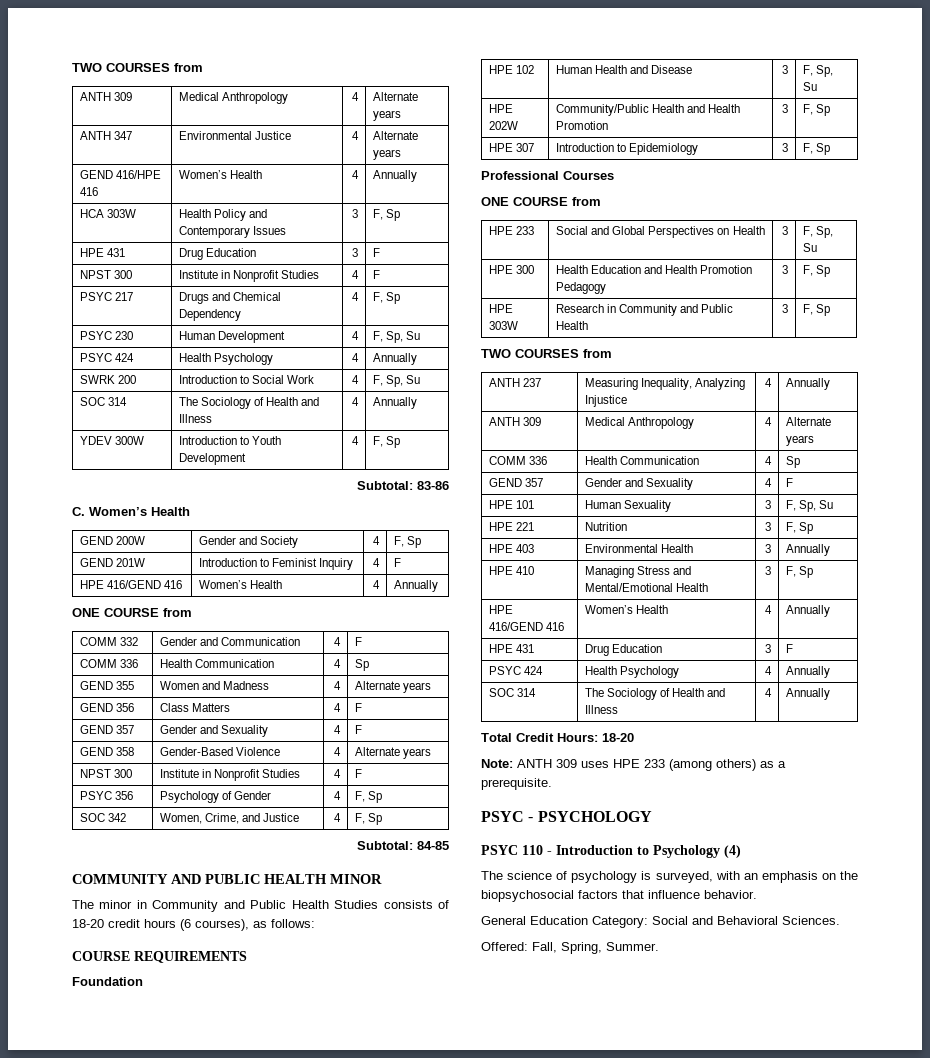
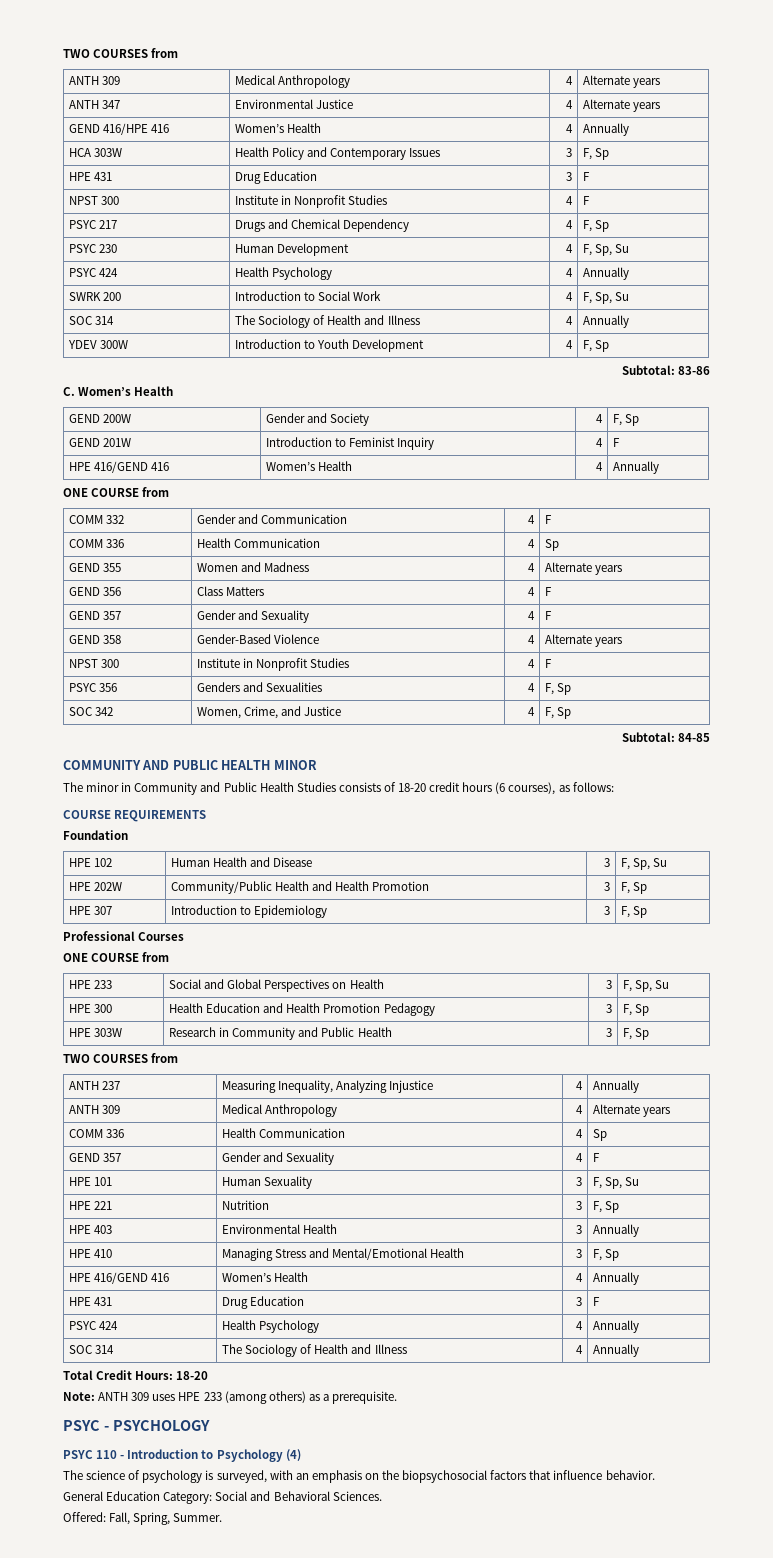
[160,791,272,803] Psychology of Gender -> [197,682,323,692] Genders and Sexualities

